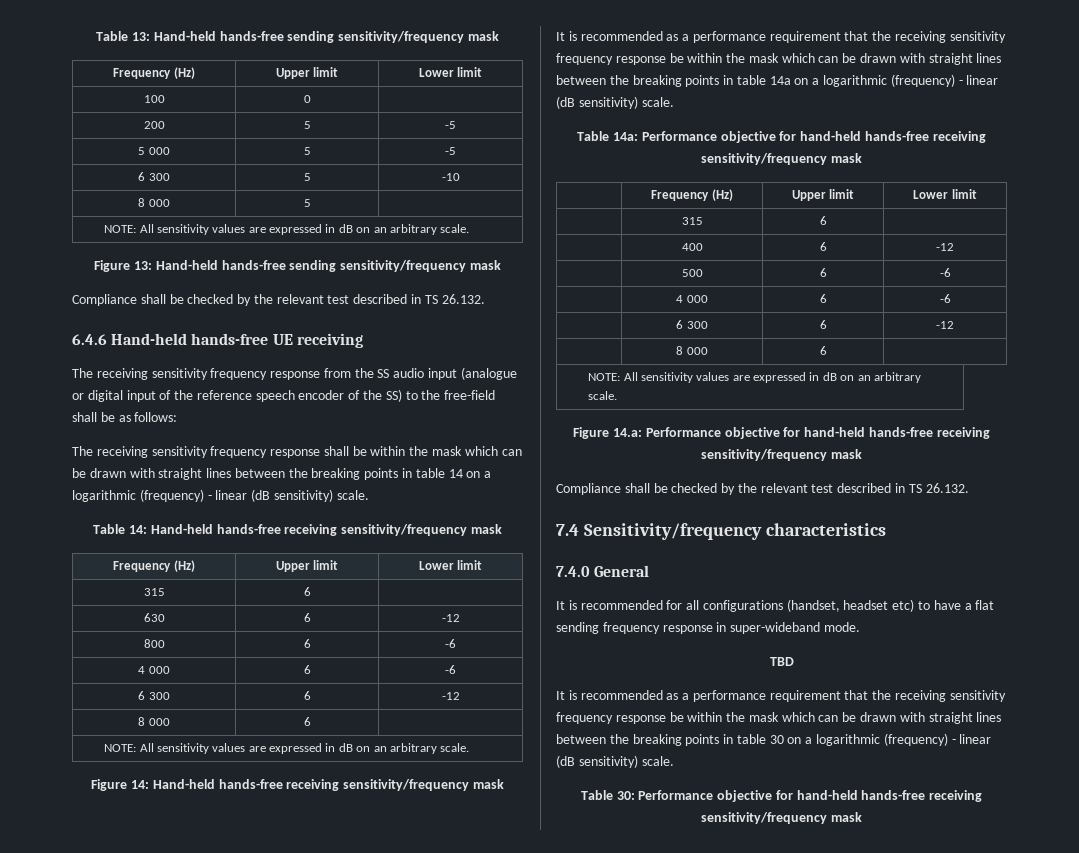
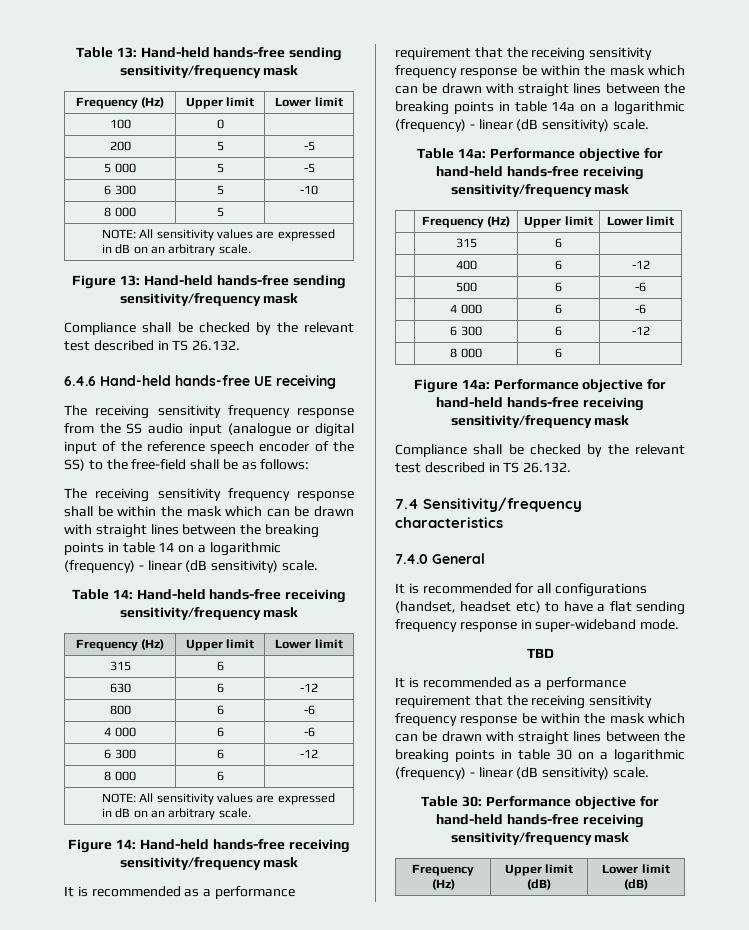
[588,372,921,383] [588,391,618,400] [573,427,643,439] // NOTE: All sensitivity values are expressed in dB on an arbitrary scale. // Figure 14.a: -> [413,379,490,393] // Figure 14a:
(862, 817) none -> [412,864,474,876] [431,879,455,890] [504,864,574,876] [527,879,551,890] [602,864,670,874] [624,879,648,890] // Frequency (Hz) | Upper limit (dB) | Lower limit (dB)

